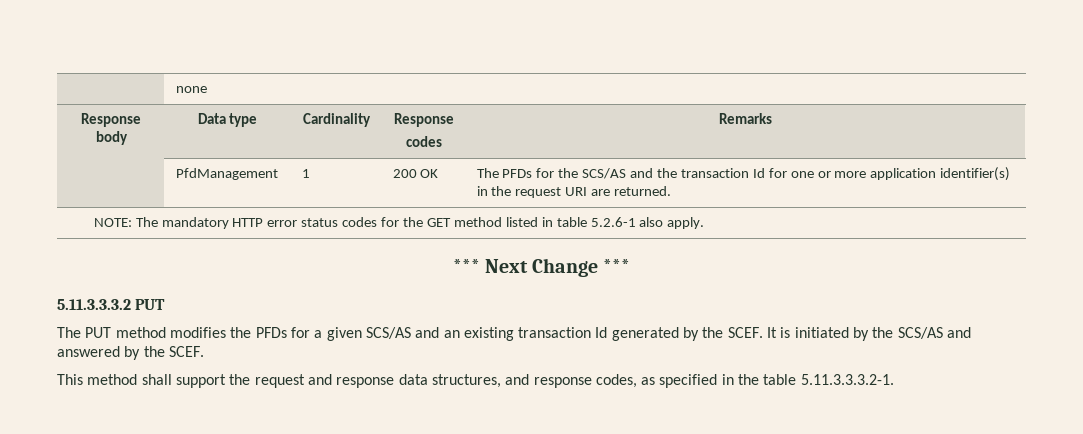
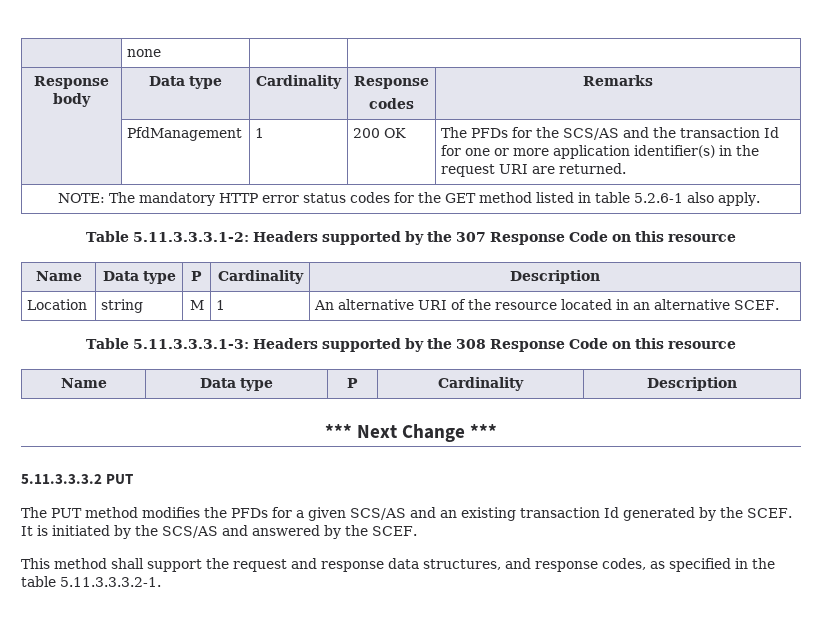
(705, 223) none -> [86,231,736,245] [35,271,82,281] [102,271,176,284] [190,271,202,281] [217,270,304,284] [510,270,600,284] [27,299,88,310] [101,299,144,313] [189,300,204,310] [216,300,226,310] [314,299,780,310] [86,338,736,352] [60,378,107,388] [199,378,273,391] [347,378,358,388] [438,377,524,391] [647,377,737,391] // Table 5.11.3.3.3.1-2: Headers supported by the 307 Response Code on this resource // Name | Data type | P | Cardinality | Description // Location | string | M | 1 | An alternative URI of the resource located in an alternative SCEF. // Table 5.11.3.3.3.1-3: Headers supported by the 308 Response Code on this resource // Name | Data type | P | Cardinality | Description

